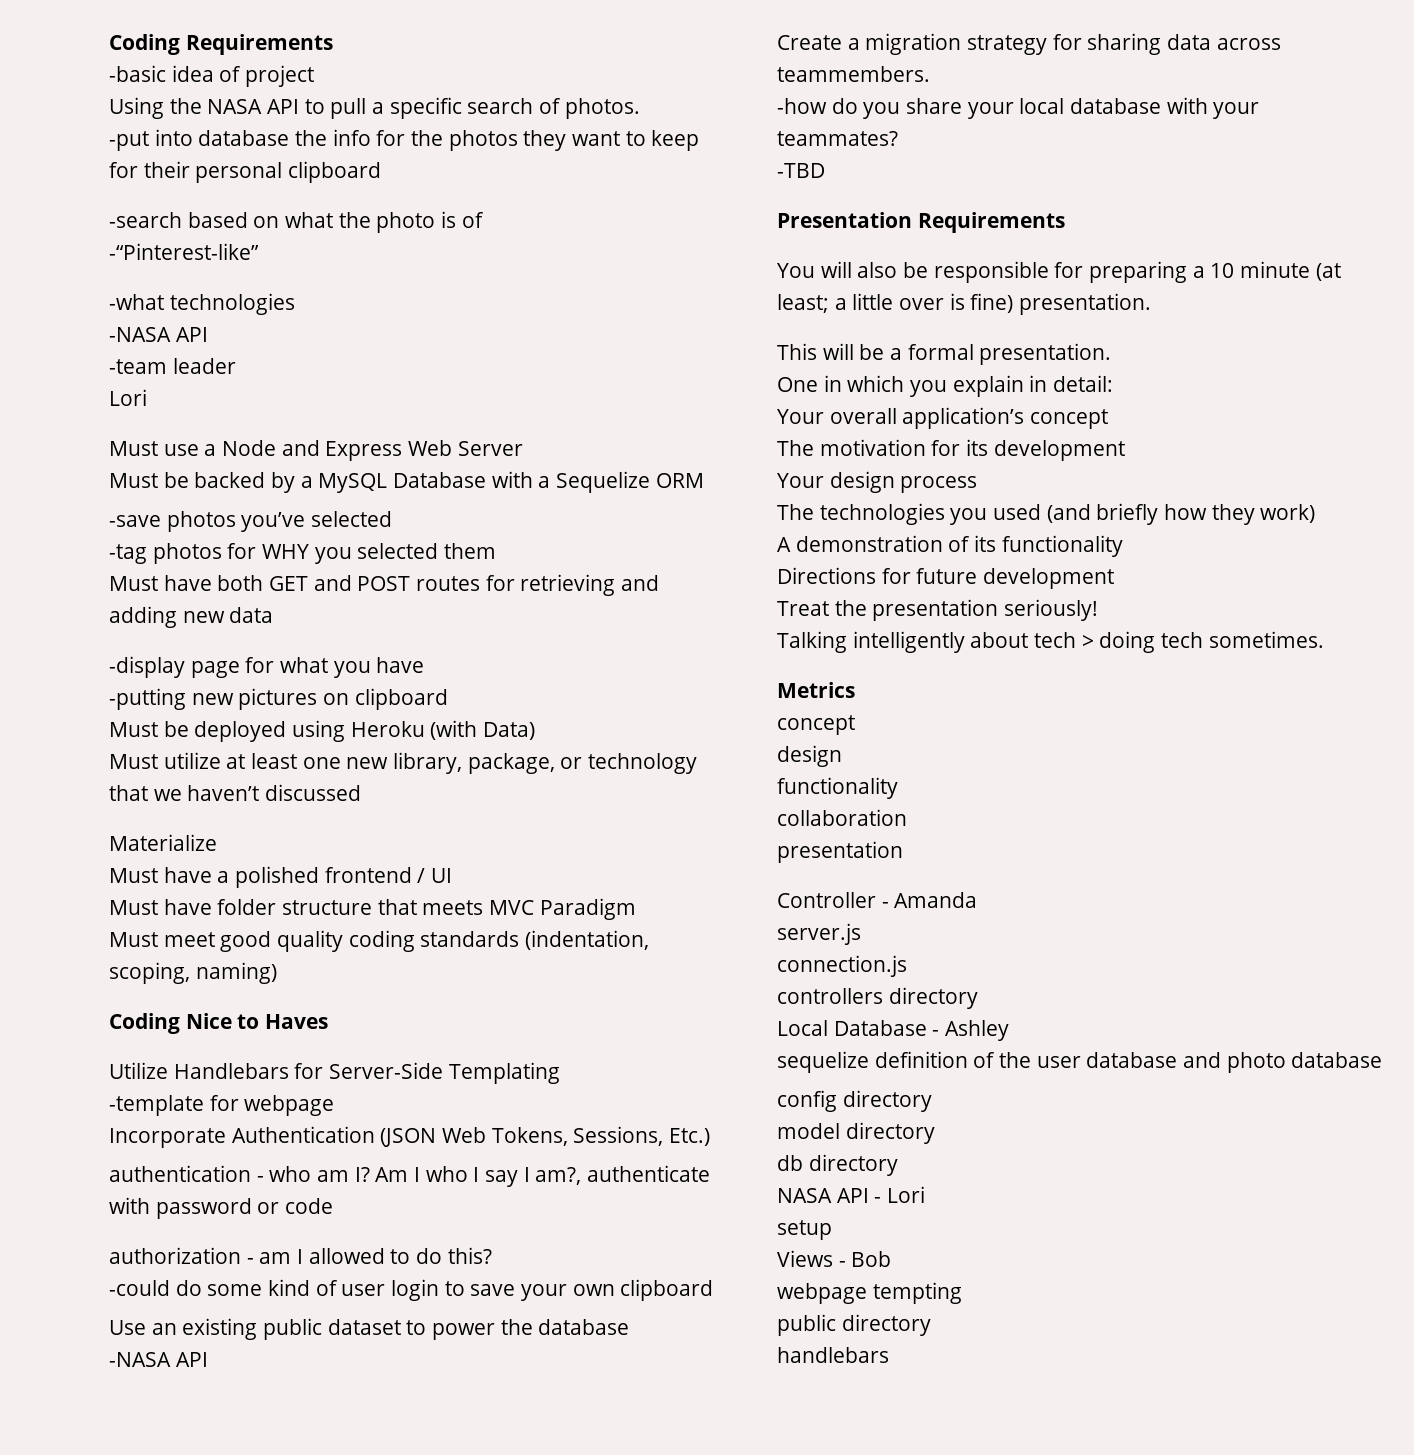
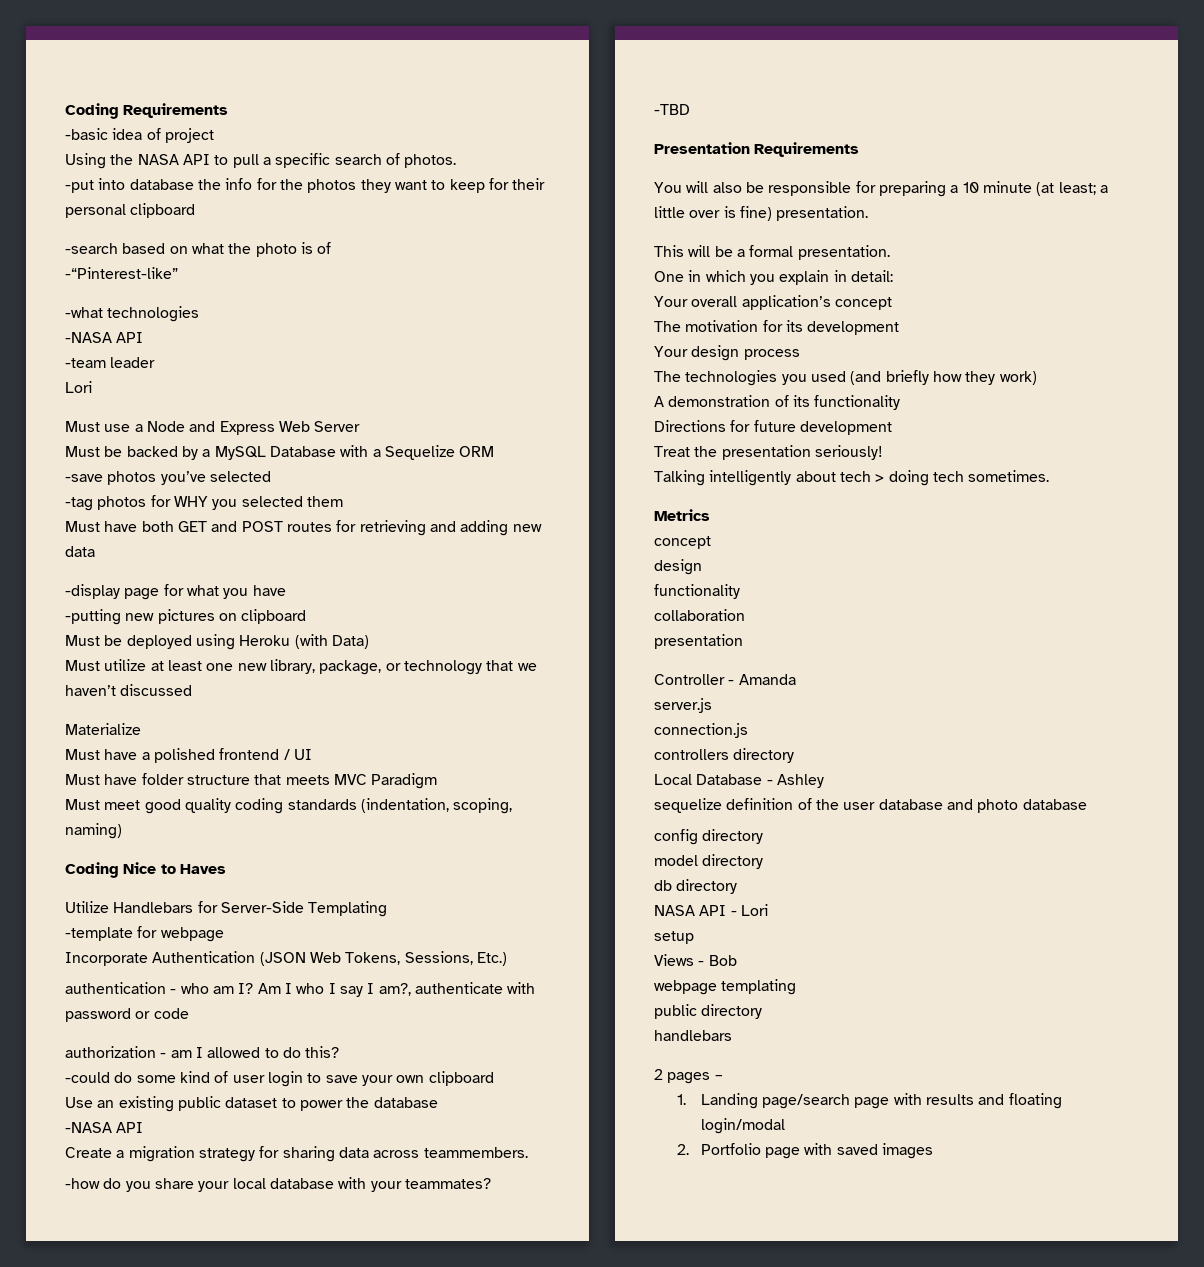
[872,1282,962,1304] tempting -> [721,979,797,995] templating
(889, 1355) none -> [654,1069,723,1084] [677,1093,1062,1109] [700,1118,785,1134] [677,1143,933,1159] // 2 pages – // 1. Landing page/search page with results and floating login/modal // 2. Portfolio page with saved images

